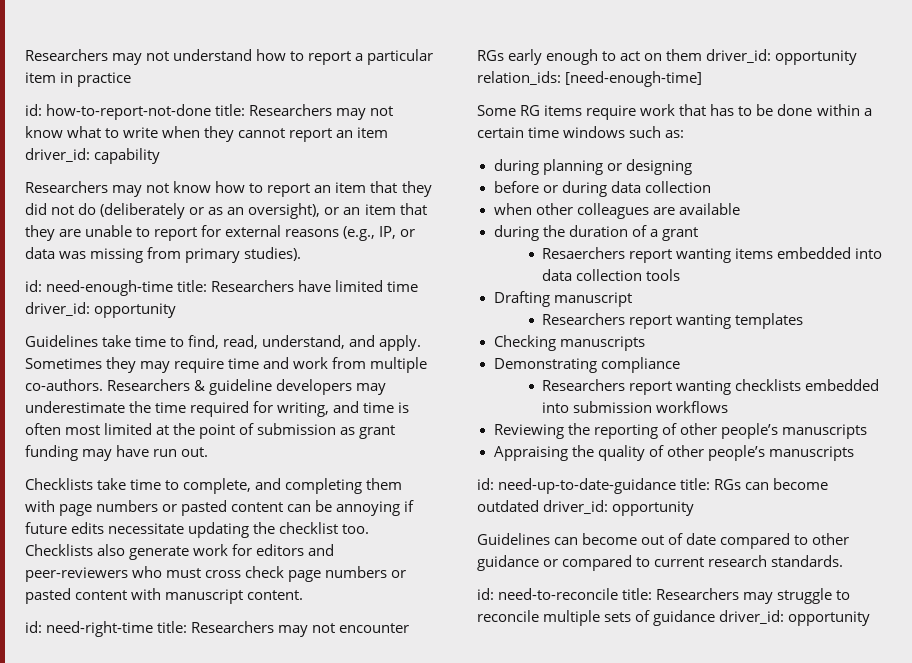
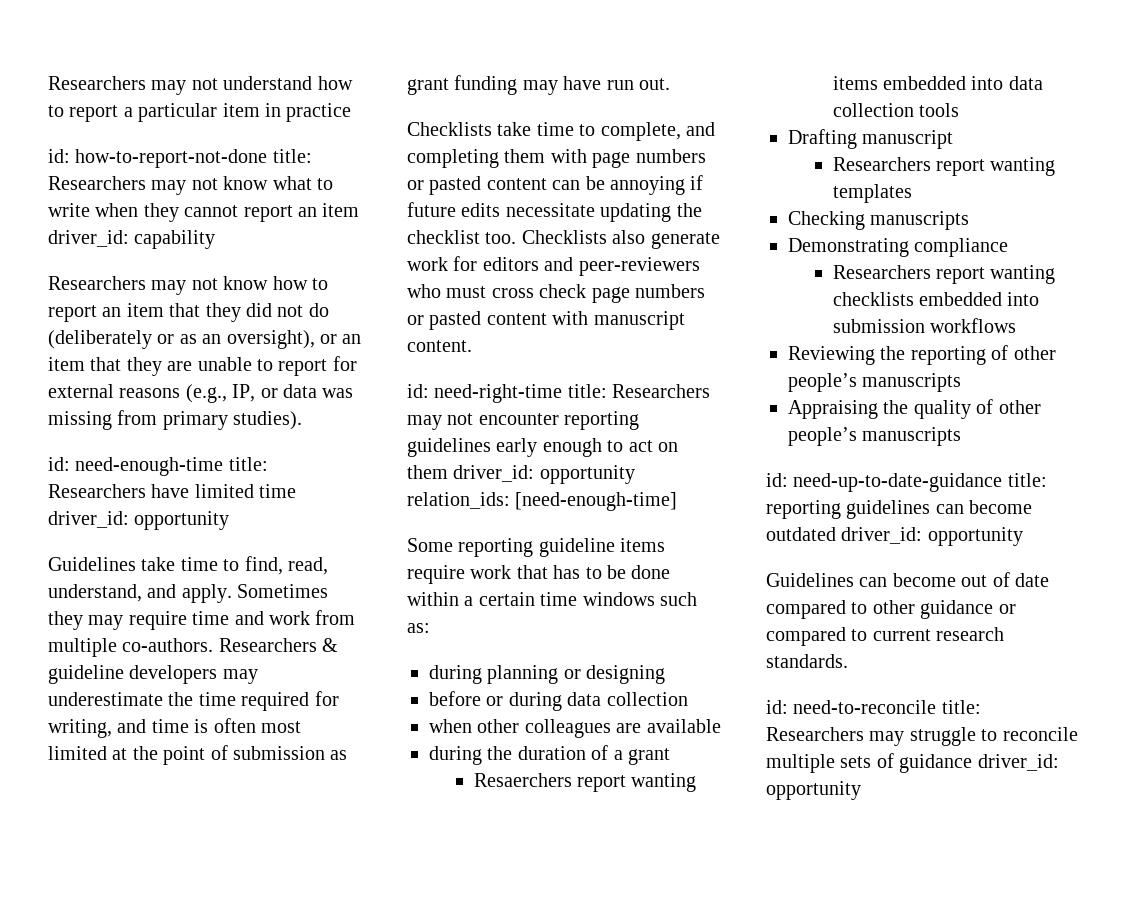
[477,50,504,61] RGs -> [564,411,640,430] [407,438,491,457] reporting guidelines
[520,105,541,116] RG -> [458,538,615,557] reporting guideline
[714,479,742,490] RGs -> [766,500,931,519] reporting guidelines

